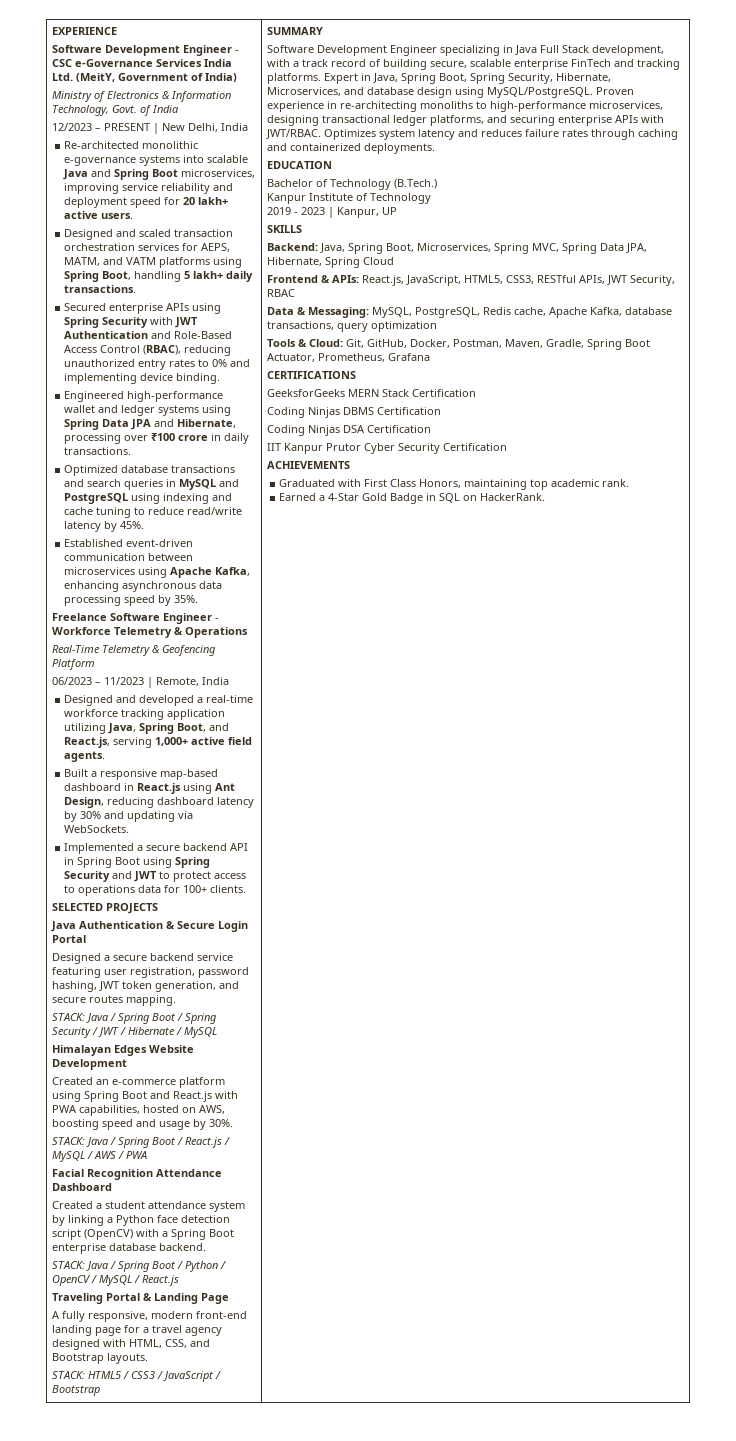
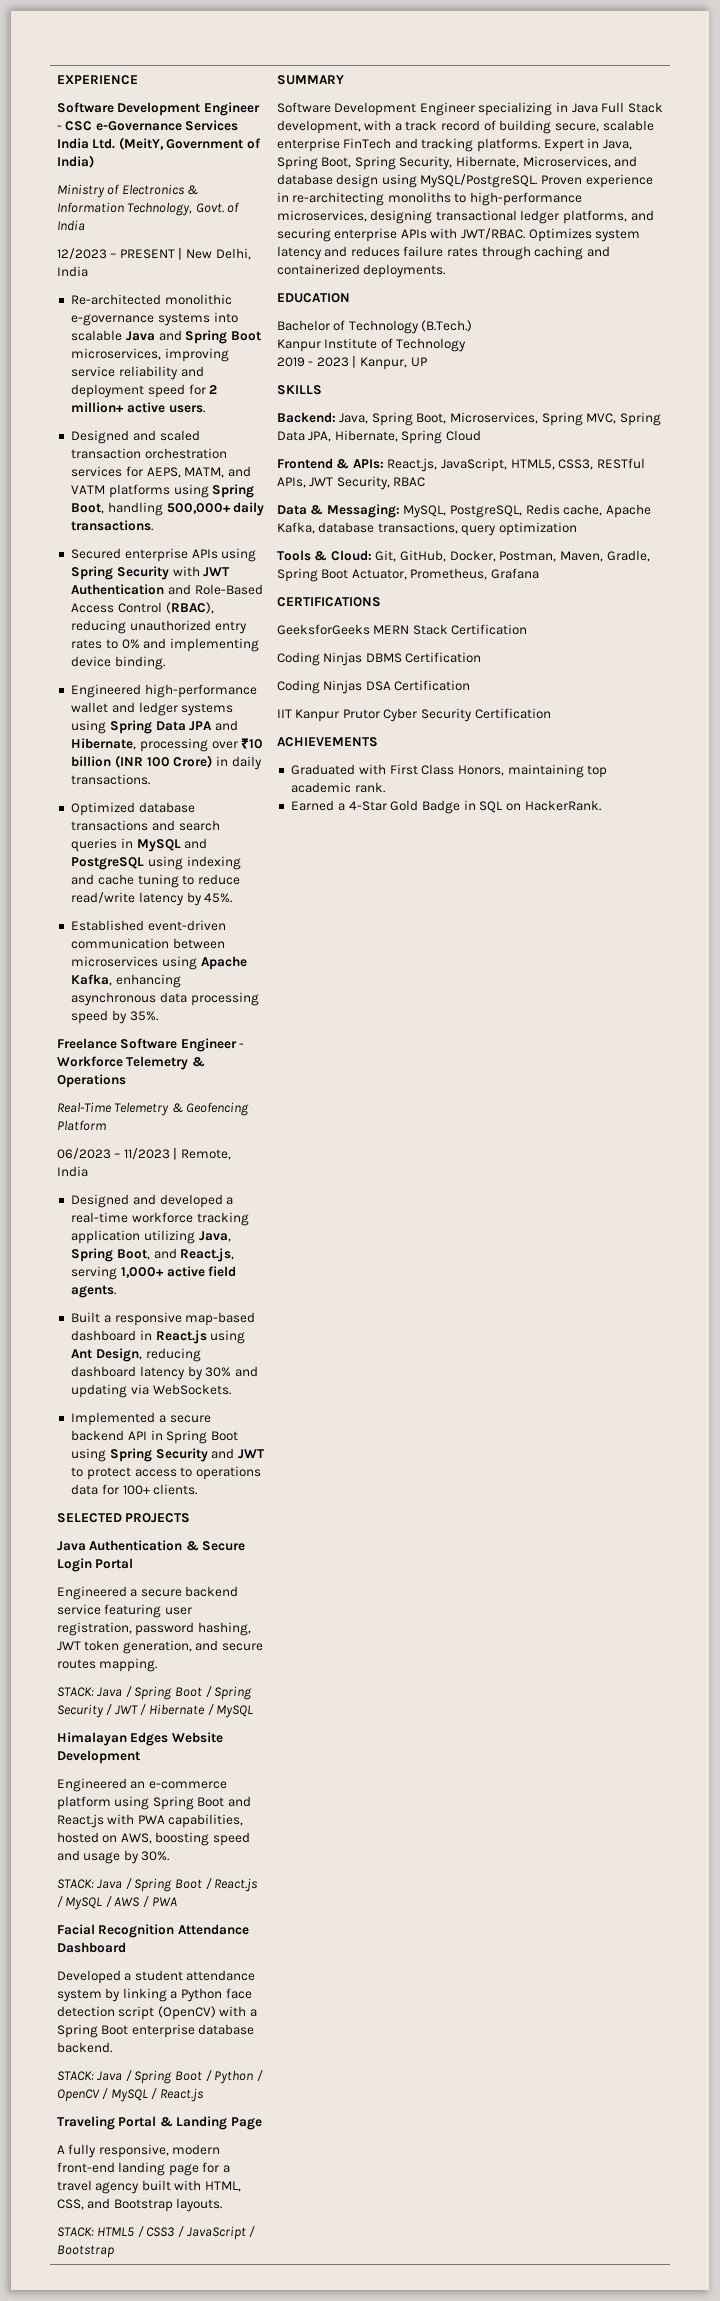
[183,197,229,205] 20 lakh+ -> [209,385,218,394] [71,402,125,413] 2 million+
[184,271,224,279] 5 lakh+ -> [166,503,231,514] 500,000+
[151,433,209,441] ₹100 crore -> [241,738,264,749] [71,755,213,768] ₹10 billion (INR 100 Crore)
[52,953,102,964] Designed -> [56,1586,127,1600] Engineered
[52,1077,94,1085] Created -> [56,1778,127,1792] Engineered
[52,1201,94,1209] Created -> [56,1970,121,1984] Developed
[52,1339,101,1350] designed -> [141,2180,171,2191] built

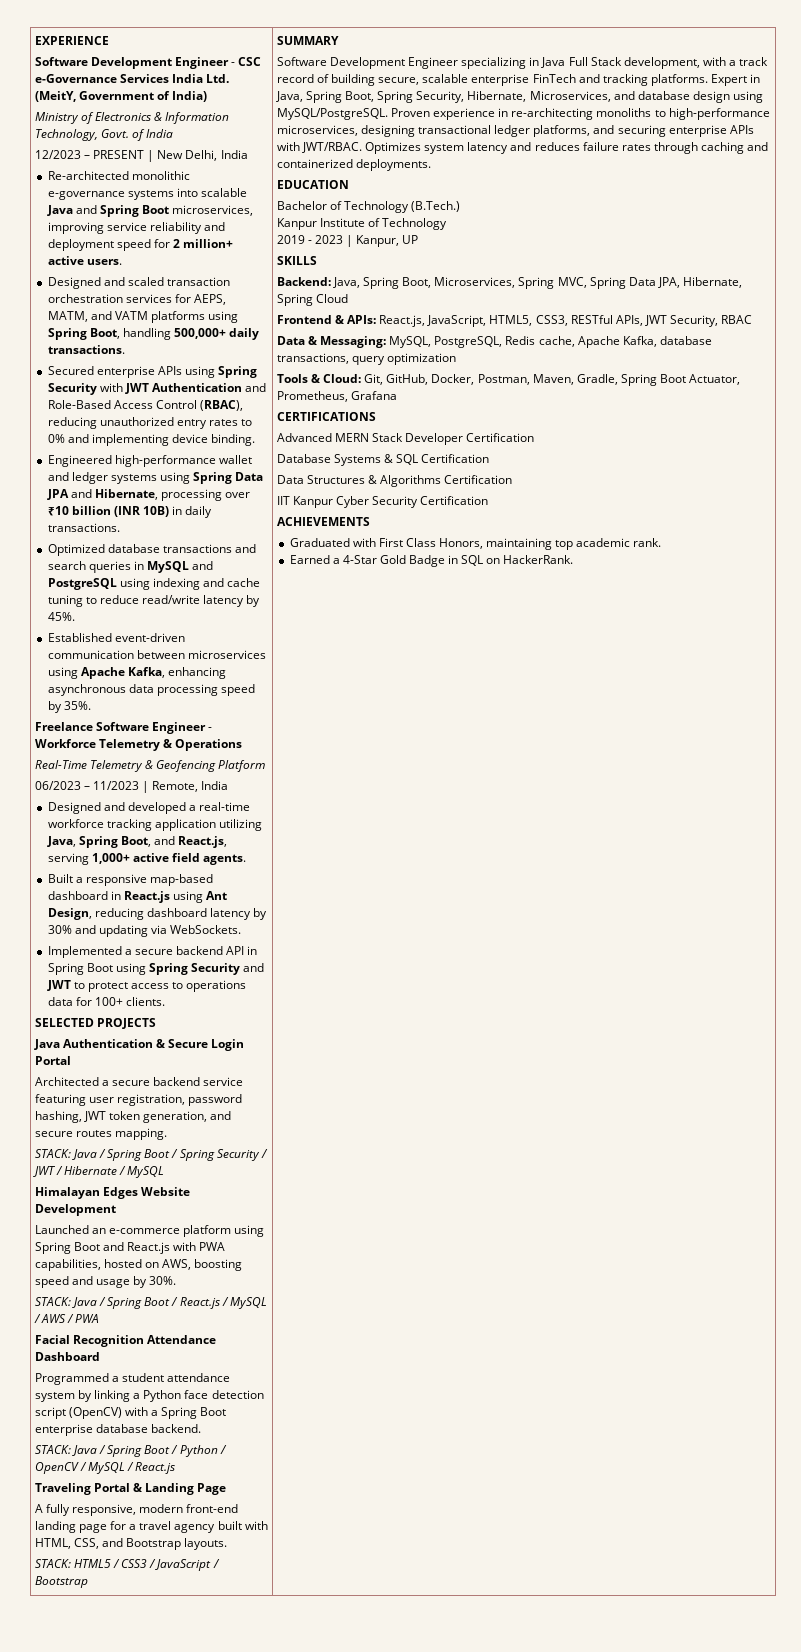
[146,755,213,768] 100 Crore) -> [142,506,169,517] 10B)
[56,1586,127,1600] Engineered -> [34,1077,99,1086] Architected
[56,1778,127,1792] Engineered -> [34,1225,89,1234] Launched
[56,1970,121,1984] Developed -> [34,1373,109,1385] Programmed
[276,624,370,635] GeeksforGeeks -> [276,433,332,442] Advanced
[451,624,528,635] [276,652,482,666] [276,680,391,694] Certification // Coding Ninjas DBMS Certification // Coding Ninjas DSA -> [405,433,535,445] [276,454,490,466] [276,475,442,487] Developer Certification // Database Systems & SQL Certification // Data Structures & Algorithms
[342,709,380,719] Prutor -> (333, 502) none

